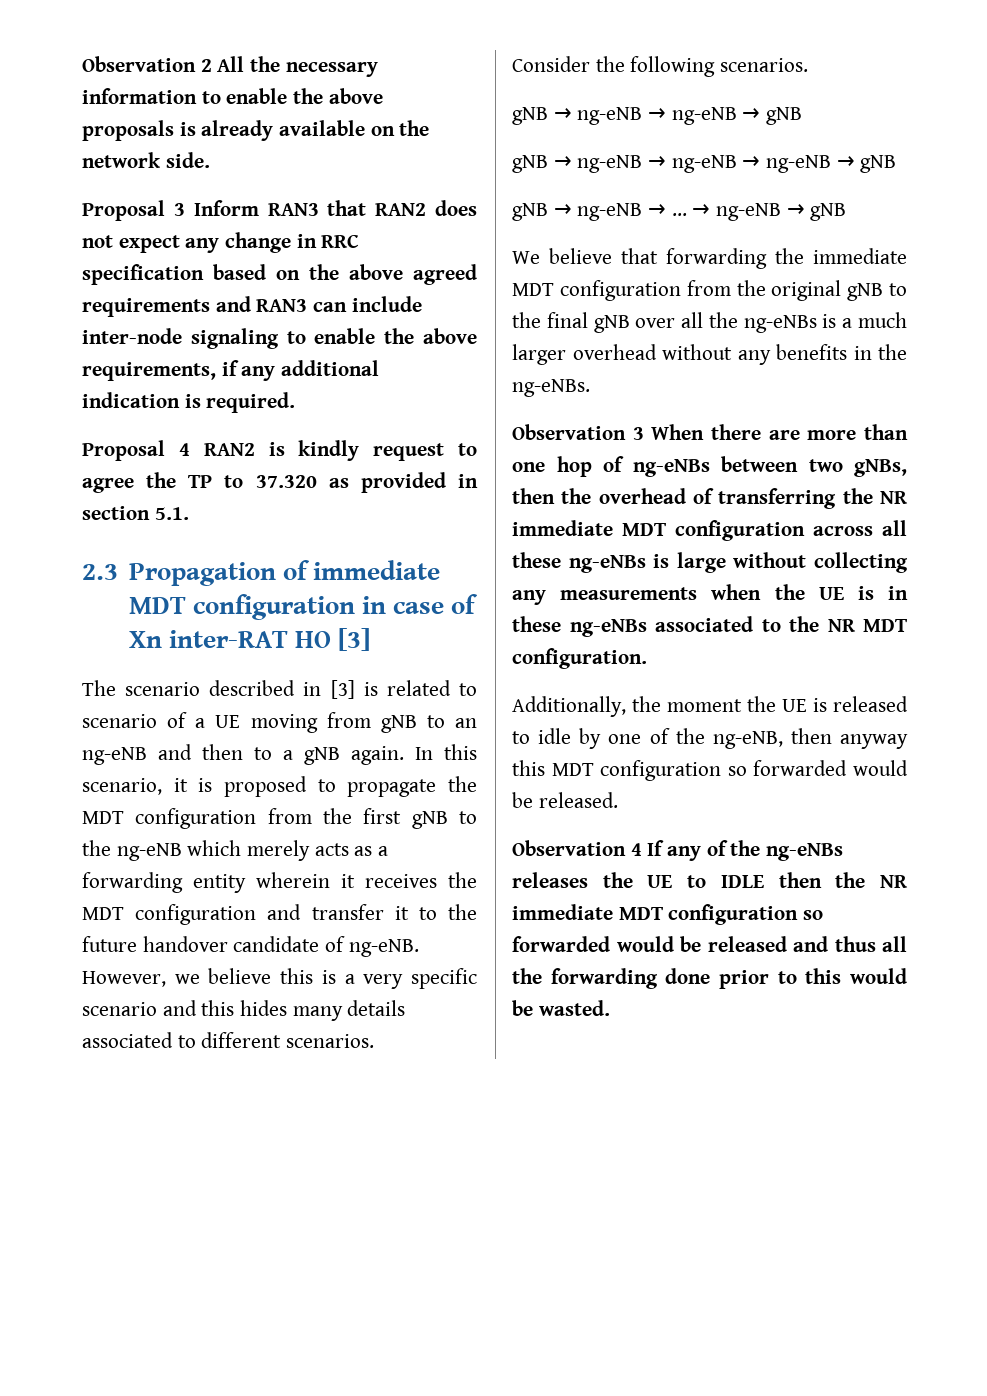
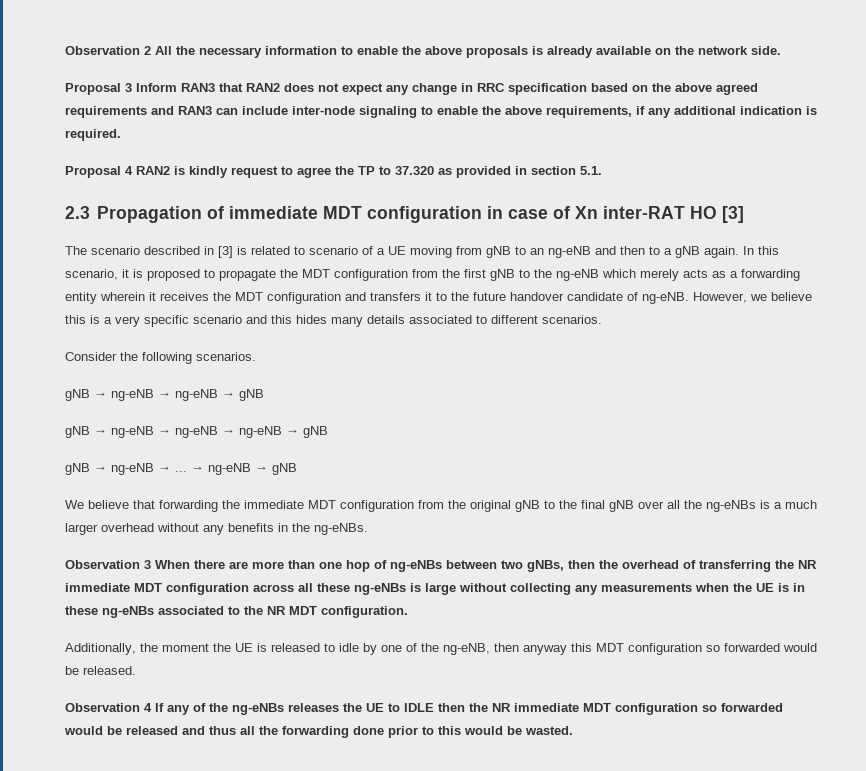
[311,904,384,920] transfer -> [370,292,421,301] transfers

